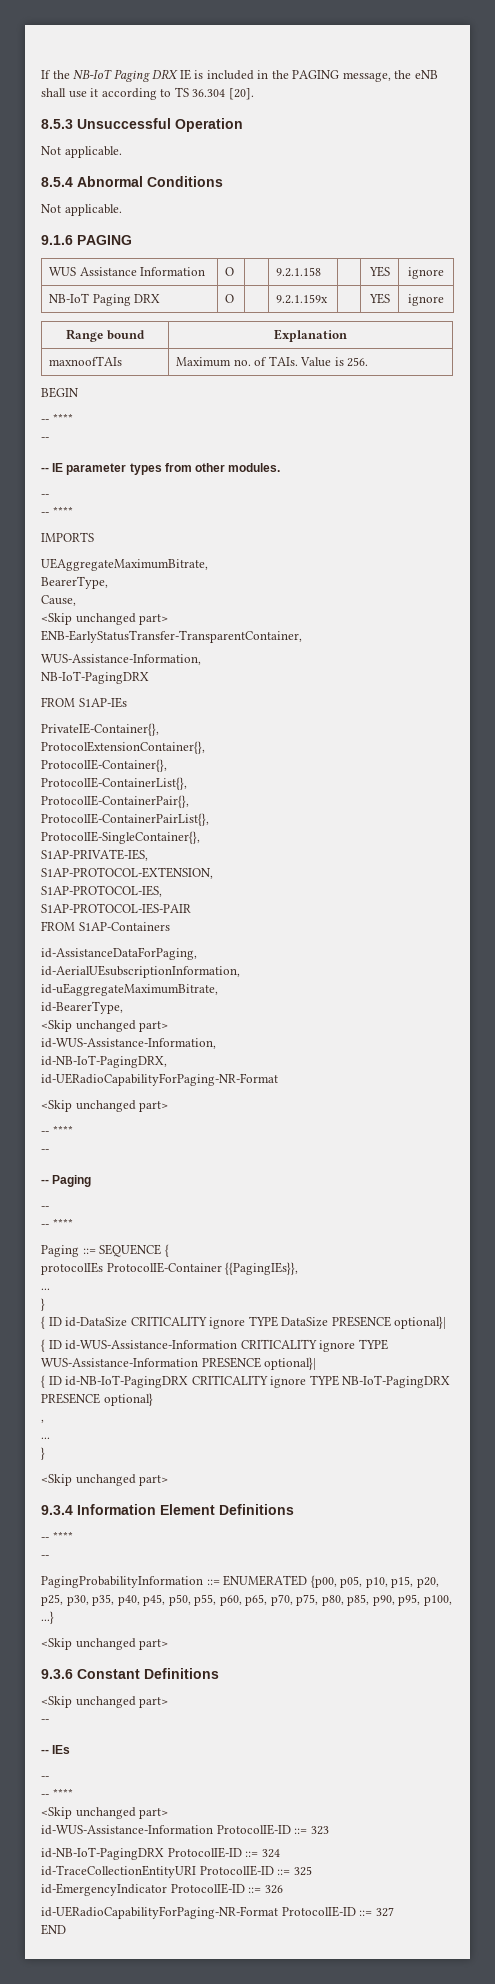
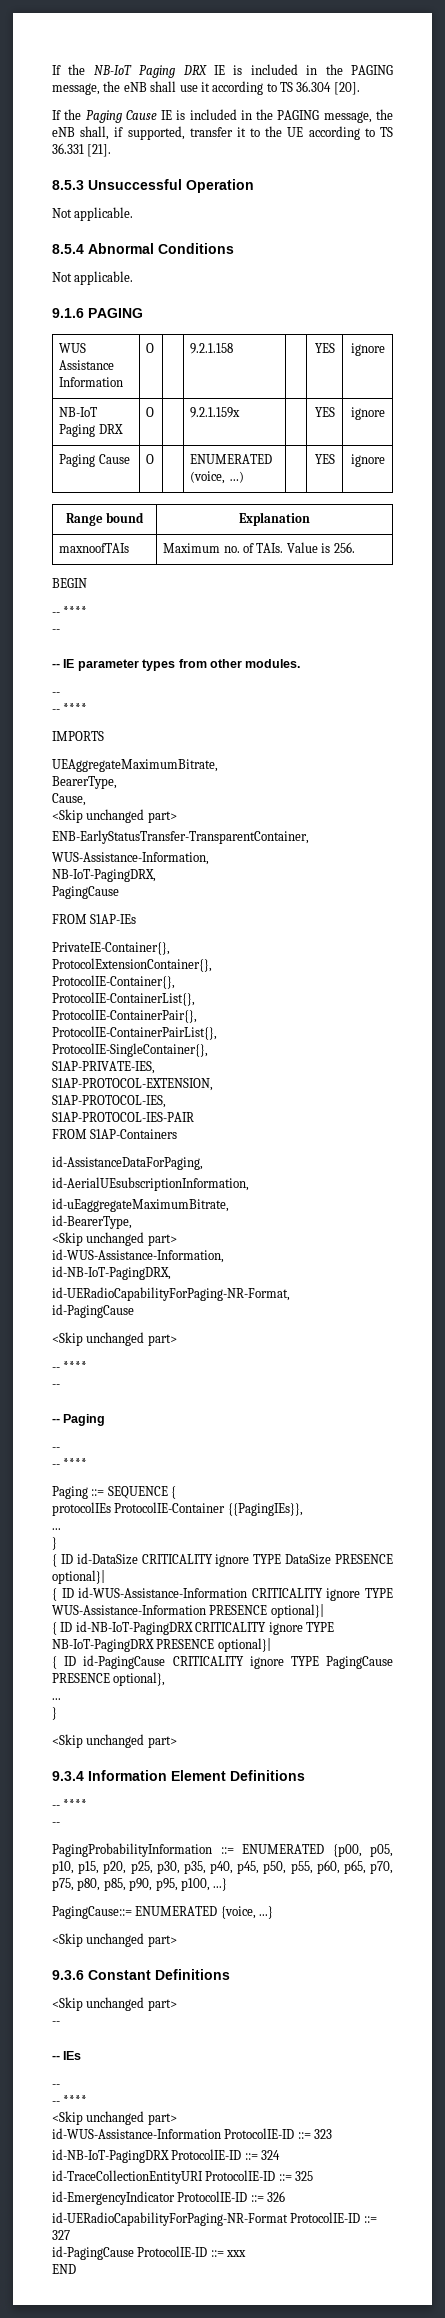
(254, 94) none -> [52,109,393,123] [52,126,394,140] [52,143,112,157] // If the Paging Cause IE is included in the PAGING message, the eNB shall, if supported, transfer it to the UE according to TS 36.331 [21].
(444, 300) none -> [59,454,130,467] [146,454,155,464] [190,454,273,464] [190,471,244,484] [314,454,335,464] [350,454,385,467] // Paging Cause | O | | ENUMERATED (voice, …) | | YES | ignore
[41,671,149,684] NB-IoT-PagingDRX -> [52,869,156,882] [52,886,119,899] NB-IoT-PagingDRX, // PagingCause
[41,1073,278,1086] id-UERadioCapabilityForPaging-NR-Format -> [52,1287,290,1301] [52,1304,134,1318] id-UERadioCapabilityForPaging-NR-Format, // id-PagingCause
[103,1393,153,1406] [41,1419,44,1423] optional} // , -> [217,1638,271,1652] [52,1655,393,1669] [52,1672,166,1686] optional}| // { ID id-PagingCause CRITICALITY ignore TYPE PagingCause PRESENCE optional},
(54, 1617) none -> [52,1906,274,1919] // PagingCause::= ENUMERATED {voice, ...}
(394, 1912) none -> [52,2246,247,2260] // id-PagingCause ProtocolIE-ID ::= xxx

